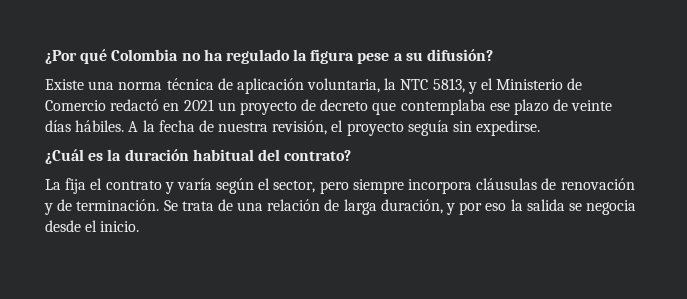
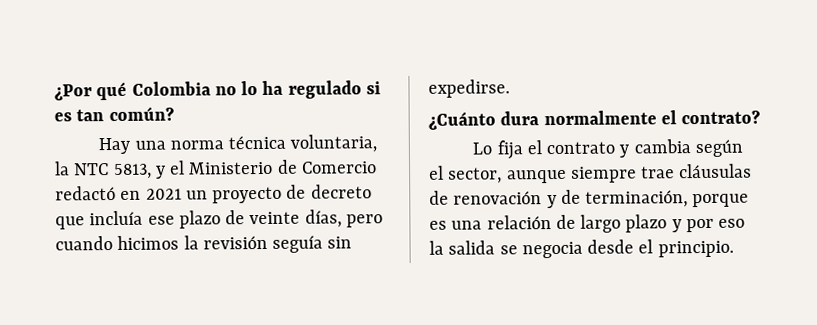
(201, 57) none -> [241,81,259,96] lo
[293,49,494,64] [45,79,84,90] la figura pese a su difusión? // Existe -> [365,81,381,95] [54,106,174,122] [98,137,131,155] si es tan común? // Hay
[217,78,304,94] de aplicación -> (287, 142) none
[400,99,486,115] contemplaba -> [89,210,144,226] incluía
[45,120,541,136] [45,149,280,164] días hábiles. A la fecha de nuestra revisión, el proyecto seguía sin expedirse. // ¿Cuál es la duración habitual del -> [304,209,383,228] [55,235,353,253] [428,79,510,98] [428,110,677,130] días, pero cuando hicimos la revisión seguía sin expedirse. // ¿Cuánto dura normalmente el
[45,179,61,190] La -> [472,142,493,155] Lo
[176,178,212,190] varía -> [633,139,691,154] cambia
[319,179,473,194] pero siempre incorpora -> [506,166,676,184] aunque siempre trae
[76,199,233,211] terminación. Se trata de -> [585,190,750,208] [429,220,447,230] terminación, porque es
[343,199,443,215] larga duración, -> [580,214,668,233] largo plazo
[100,221,140,232] inicio. -> [657,240,734,258] principio.

